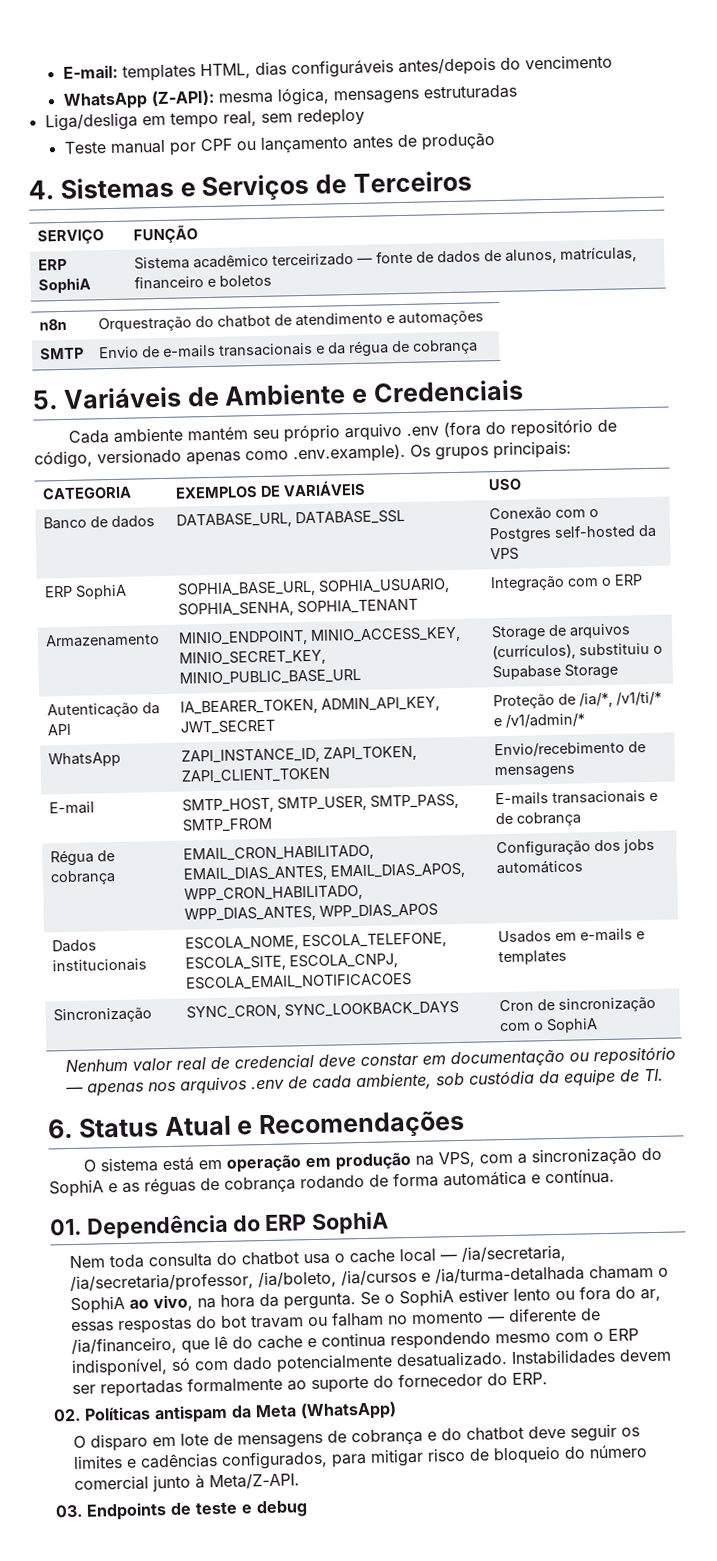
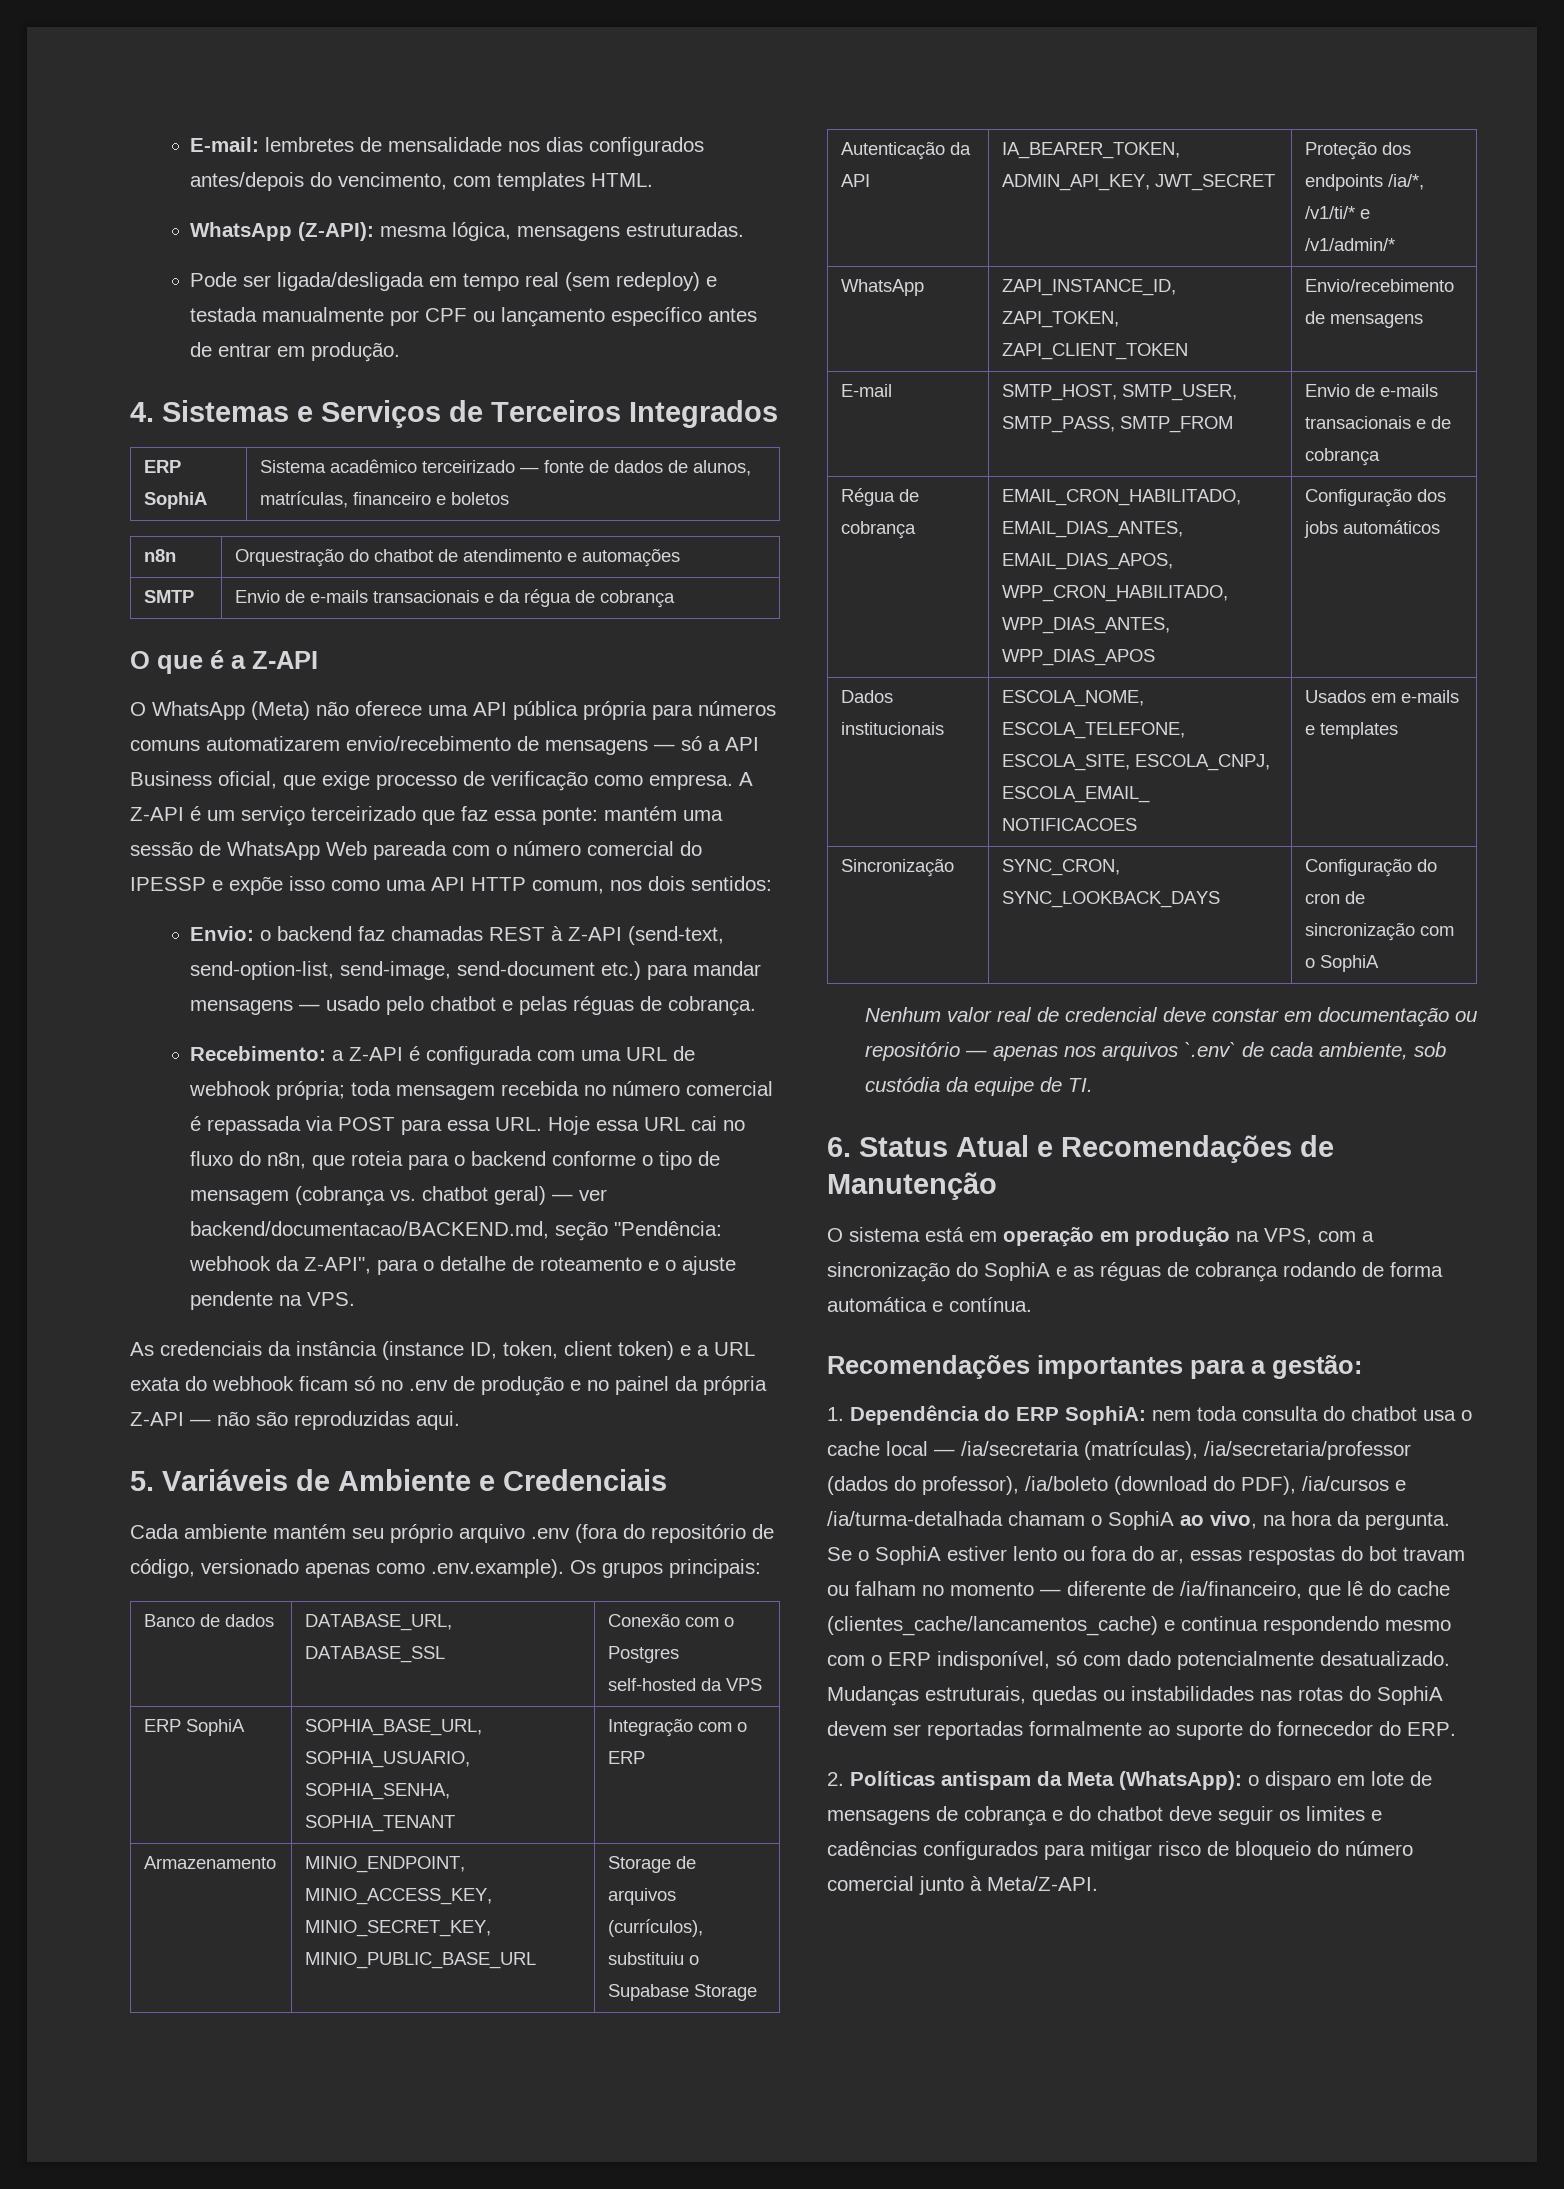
[121,54,613,82] templates HTML, dias configuráveis antes/depois do vencimento -> [265,137,705,156] [190,172,654,191] lembretes de mensalidade nos dias configurados antes/depois do vencimento, com templates HTML.
[422,84,517,100] [44,108,365,132] [63,139,166,154] estruturadas // Liga/desliga em tempo real, sem redeploy // Teste manual -> [626,222,745,237] [190,272,718,291] [190,307,385,322] estruturadas. // Pode ser ligada/desligada em tempo real (sem redeploy) e testada manualmente
(349, 144) none -> [611,307,703,326] específico
[420,133,496,151] produção -> [218,342,401,362] entrar em produção.
[36,229,104,245] [132,225,198,244] // SERVIÇO | FUNÇÃO -> [629,400,778,428] Integrados
(478, 347) none -> [130,650,318,674] [130,701,776,720] [130,736,759,755] [130,771,753,791] [130,806,723,826] [130,841,702,860] [130,876,772,895] [190,926,725,945] [190,961,762,980] [190,996,757,1016] [190,1046,696,1065] [189,1081,774,1100] [190,1116,746,1135] [190,1151,721,1170] [190,1186,608,1206] [190,1221,723,1241] [189,1256,737,1275] [190,1291,356,1310] [130,1341,755,1360] [130,1376,767,1396] [130,1411,460,1430] // O que é a Z-API // O WhatsApp (Meta) não oferece uma API pública própria para números comuns automatizarem envio/recebimento de mensagens — só a API Business oficial, que exige processo de verificação como empresa. A Z-API é um serviço terceirizado que faz essa ponte: mantém uma sessão de WhatsApp Web pareada com o número comercial do IPESSP e expõe isso como uma API HTTP comum, nos dois sentidos: // Envio: o backend faz chamadas REST à Z-API (send-text, send-option-list, send-image, send-document etc.) para mandar mensagens — usado pelo chatbot e pelas réguas de cobrança. // Recebimento: a Z-API é configurada com uma URL de webhook própria; toda mensagem recebida no número comercial é repassada via POST para essa URL. Hoje essa URL cai no fluxo do n8n, que roteia para o backend conforme o tipo de mensagem (cobrança vs. chatbot geral) — ver backend/documentacao/BACKEND.md, seção "Pendência: webhook da Z-API", para o detalhe de roteamento e o ajuste pendente na VPS. // As credenciais da instância (instance ID, token, client token) e a URL exata do webhook ficam só no .env de produção e no painel da própria Z-API — não são reproduzidas aqui.
[41,486,132,500] [174,479,366,499] [487,478,522,491] // CATEGORIA | EXEMPLOS DE VARIÁVEIS | USO -> (761, 1568) none
[557,693,576,705] de -> [1381,142,1411,155] [1304,174,1383,191] dos endpoints
[494,792,549,806] E-mails -> [1304,384,1438,397] Envio de e-mails
[498,999,534,1012] Cron -> [1304,858,1437,877] [1304,893,1340,904] Configuração do cron
[251,1079,286,1090] .env -> [1183,1042,1236,1057] `.env`
(465, 1124) none -> [1300,1135,1334,1157] [827,1172,997,1200] de Manutenção
[49,1218,82,1236] 01. -> [827,1355,1362,1379] [827,1407,844,1421] Recomendações importantes para a gestão: // 1.
[311,1211,390,1236] [69,1255,106,1269] SophiA // Nem -> [1065,1406,1191,1425] SophiA: nem
[461,1244,567,1263] [70,1270,338,1294] /ia/secretaria, /ia/secretaria/professor, /ia/boleto, -> [961,1441,1411,1460] [827,1476,1296,1495] /ia/secretaria (matrículas), /ia/secretaria/professor (dados do professor), /ia/boleto (download do PDF),
(304, 1342) none -> [827,1616,1158,1636] (clientes_cache/lancamentos_cache)
[511,1348,617,1365] Instabilidades -> [827,1686,1443,1706] Mudanças estruturais, quedas ou instabilidades nas rotas do SophiA
[53,1408,81,1422] 02. -> [827,1772,844,1786] 2.
[300,1401,397,1421] [73,1435,87,1449] (WhatsApp) // O -> [1119,1771,1259,1790] (WhatsApp): o
[221,1450,329,1470] configurados, -> [923,1841,1038,1860] configurados
[55,1500,308,1521] // 03. Endpoints de teste e debug -> (1098, 1883) none

